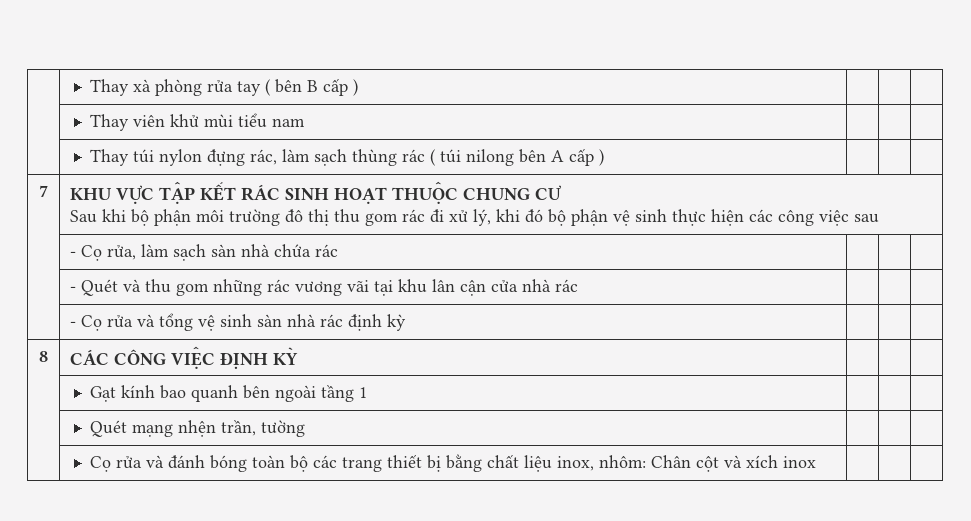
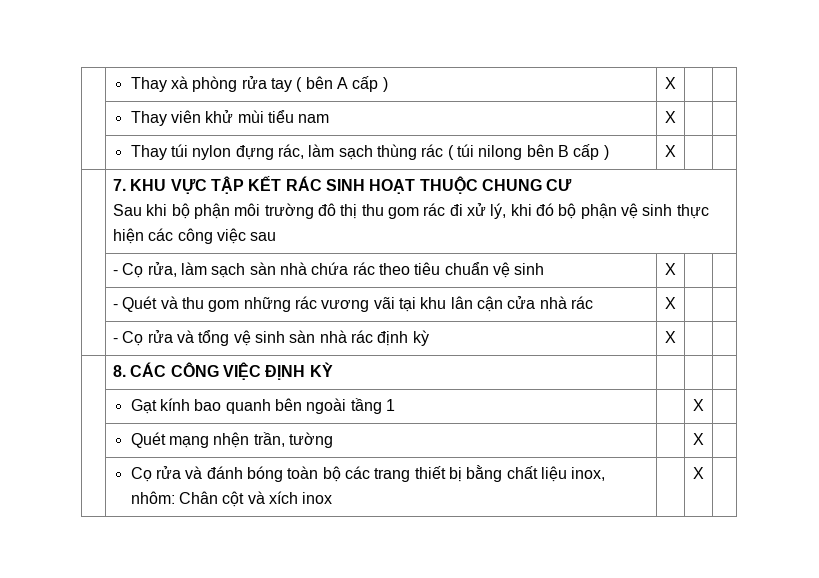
[306,79,358,96] B cấp ) | -> [336,76,388,92] [665,77,676,89] A cấp ) | X
(305, 122) none -> [665,111,676,123] X
[550,149,604,166] [39,185,48,197] A cấp ) | | | // 7 | -> [557,144,609,160] [665,145,676,157] [113,179,127,191] B cấp ) | X | | // | 7.
(339, 250) | -> [379,262,545,278] [665,263,676,275] theo tiêu chuẩn vệ sinh | X
(579, 285) none -> [665,297,676,309] X
[39,351,48,362] | | // 8 | -> [665,331,676,343] [113,365,127,377] X | | // | 8.
(367, 392) none -> [693,399,704,411] X
(305, 428) none -> [693,433,704,445] X
(816, 462) none -> [693,467,704,479] X

